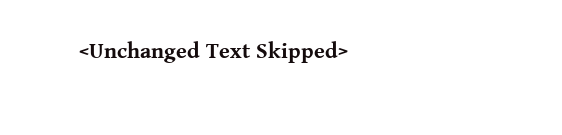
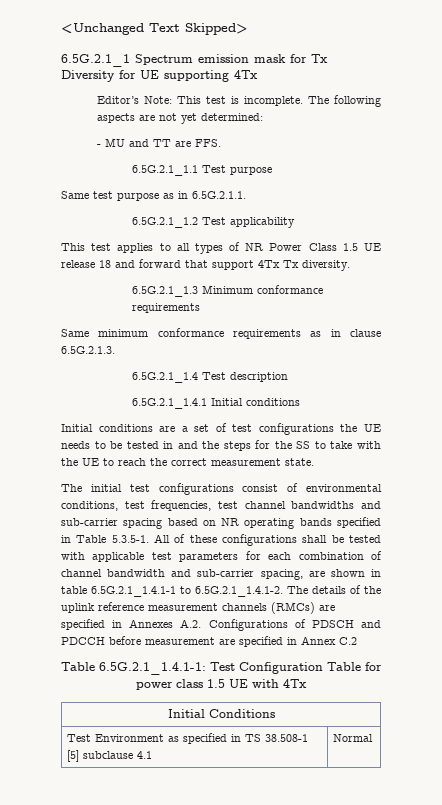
(348, 52) none -> [61,54,328,67] [61,70,258,82] [96,95,382,107] [96,113,263,124] [96,138,221,147] [132,165,273,176] [61,191,246,201] [132,217,296,228] [61,242,381,254] [61,259,350,271] [132,285,324,297] [132,303,201,313] [61,328,381,339] [61,346,115,354] [132,372,289,383] [132,398,301,409] [61,423,381,435] [61,440,382,451] [61,458,314,466] [61,483,382,495] [61,500,381,511] [61,517,381,529] [61,534,381,546] [61,551,382,562] [61,569,381,580] [61,585,381,597] [61,602,335,614] [61,619,381,631] [61,636,357,647] [61,662,382,675] [136,679,307,690] [167,709,275,718] [67,733,309,744] [67,750,153,762] [333,734,374,742] // 6.5G.2.1_1 Spectrum emission mask for Tx Diversity for UE supporting 4Tx // Editor’s Note: This test is incomplete. The following aspects are not yet determined: // - MU and TT are FFS. // 6.5G.2.1_1.1 Test purpose // Same test purpose as in 6.5G.2.1.1. // 6.5G.2.1_1.2 Test applicability // This test applies to all types of NR Power Class 1.5 UE release 18 and forward that support 4Tx Tx diversity. // 6.5G.2.1_1.3 Minimum conformance requirements // Same minimum conformance requirements as in clause 6.5G.2.1.3. // 6.5G.2.1_1.4 Test description // 6.5G.2.1_1.4.1 Initial conditions // Initial conditions are a set of test configurations the UE needs to be tested in and the steps for the SS to take with the UE to reach the correct measurement state. // The initial test configurations consist of environmental conditions, test frequencies, test channel bandwidths and sub-carrier spacing based on NR operating bands specified in Table 5.3.5-1. All of these configurations shall be tested with applicable test parameters for each combination of channel bandwidth and sub-carrier spacing, are shown in table 6.5G.2.1_1.4.1-1 to 6.5G.2.1_1.4.1-2. The details of the uplink reference measurement channels (RMCs) are specified in Annexes A.2. Configurations of PDSCH and PDCCH before measurement are specified in Annex C.2 // Table 6.5G.2.1_1.4.1-1: Test Configuration Table for power class 1.5 UE with 4Tx // Initial Conditions // Test Environment as specified in TS 38.508-1 [5] subclause 4.1 | Normal

